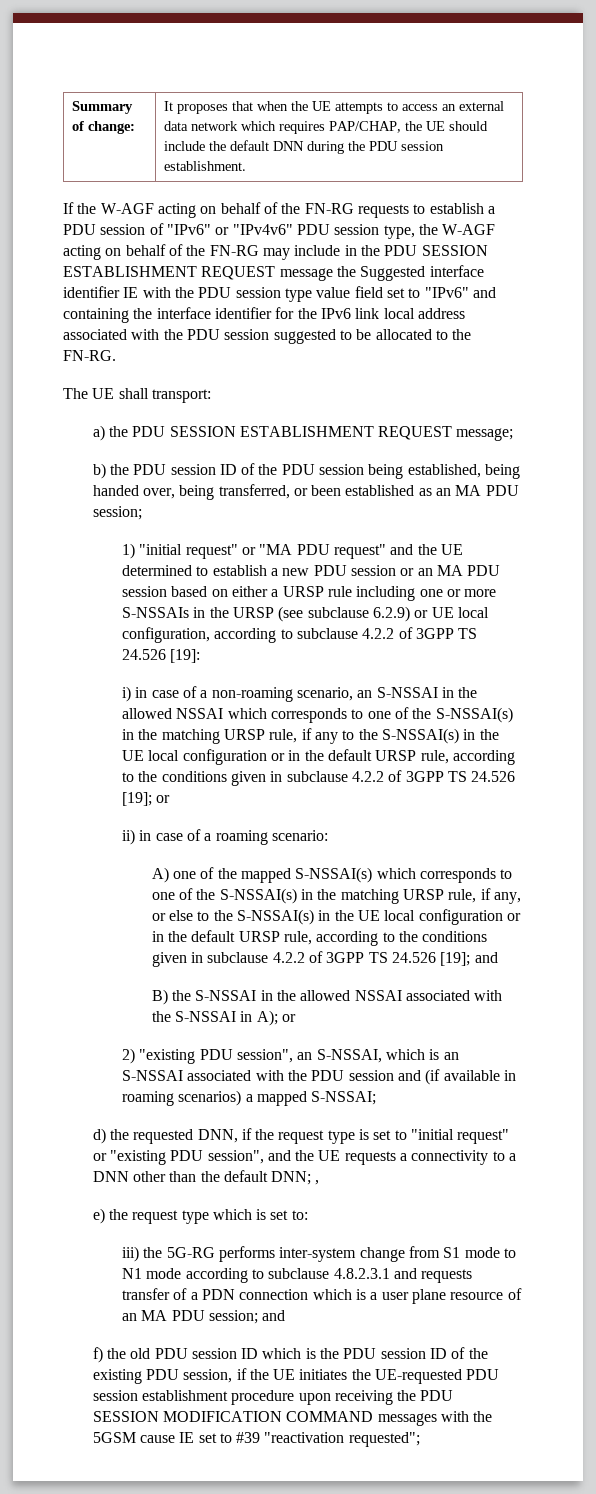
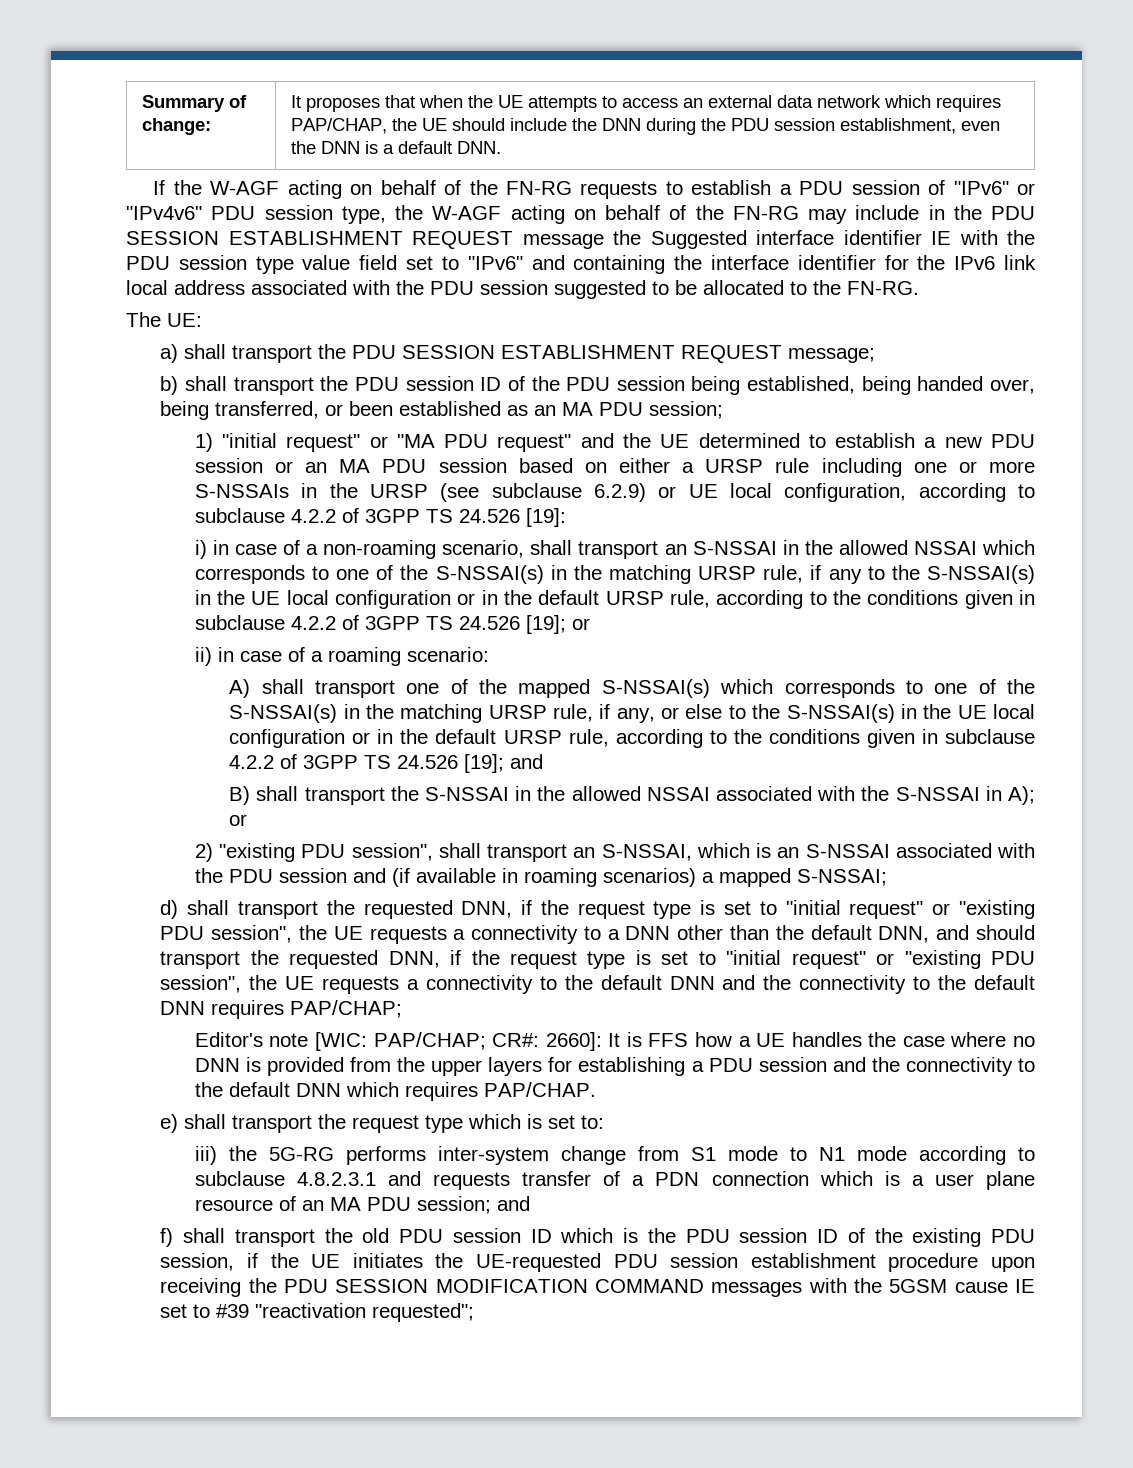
[229,140,269,151] default -> (598, 124) none
[163,161,246,171] establishment. -> [840,118,1001,134] [291,141,502,154] establishment, even the DNN is a default DNN.
[92,388,211,403] UE shall transport: -> [167,313,202,327] UE:
(105, 433) none -> [184,344,313,363] shall transport
(106, 471) none -> [185,376,314,395] shall transport
(354, 694) none -> [530,540,659,559] shall transport
(169, 875) none -> [261,679,395,698] shall transport
(168, 997) none -> [256,786,385,805] shall transport
(294, 1056) none -> [438,843,568,862] shall transport
(106, 1136) none -> [187,900,318,919] shall transport
[267,1150,291,1161] and -> (293, 934) none
[271,1171,320,1185] DNN; , -> [878,925,1035,943] [160,950,1035,969] [160,975,1035,994] [160,1000,403,1019] [194,1032,1035,1051] [194,1057,1035,1076] [194,1082,596,1101] DNN, and should transport the requested DNN, if the request type is set to "initial request" or "existing PDU session", the UE requests a connectivity to the default DNN and the connectivity to the default DNN requires PAP/CHAP; // Editor's note [WIC: PAP/CHAP; CR#: 2660]: It is FFS how a UE handles the case where no DNN is provided from the upper layers for establishing a PDU session and the connectivity to the default DNN which requires PAP/CHAP.
(105, 1216) none -> [184,1114,313,1133] shall transport
(103, 1355) none -> [183,1228,315,1247] shall transport

